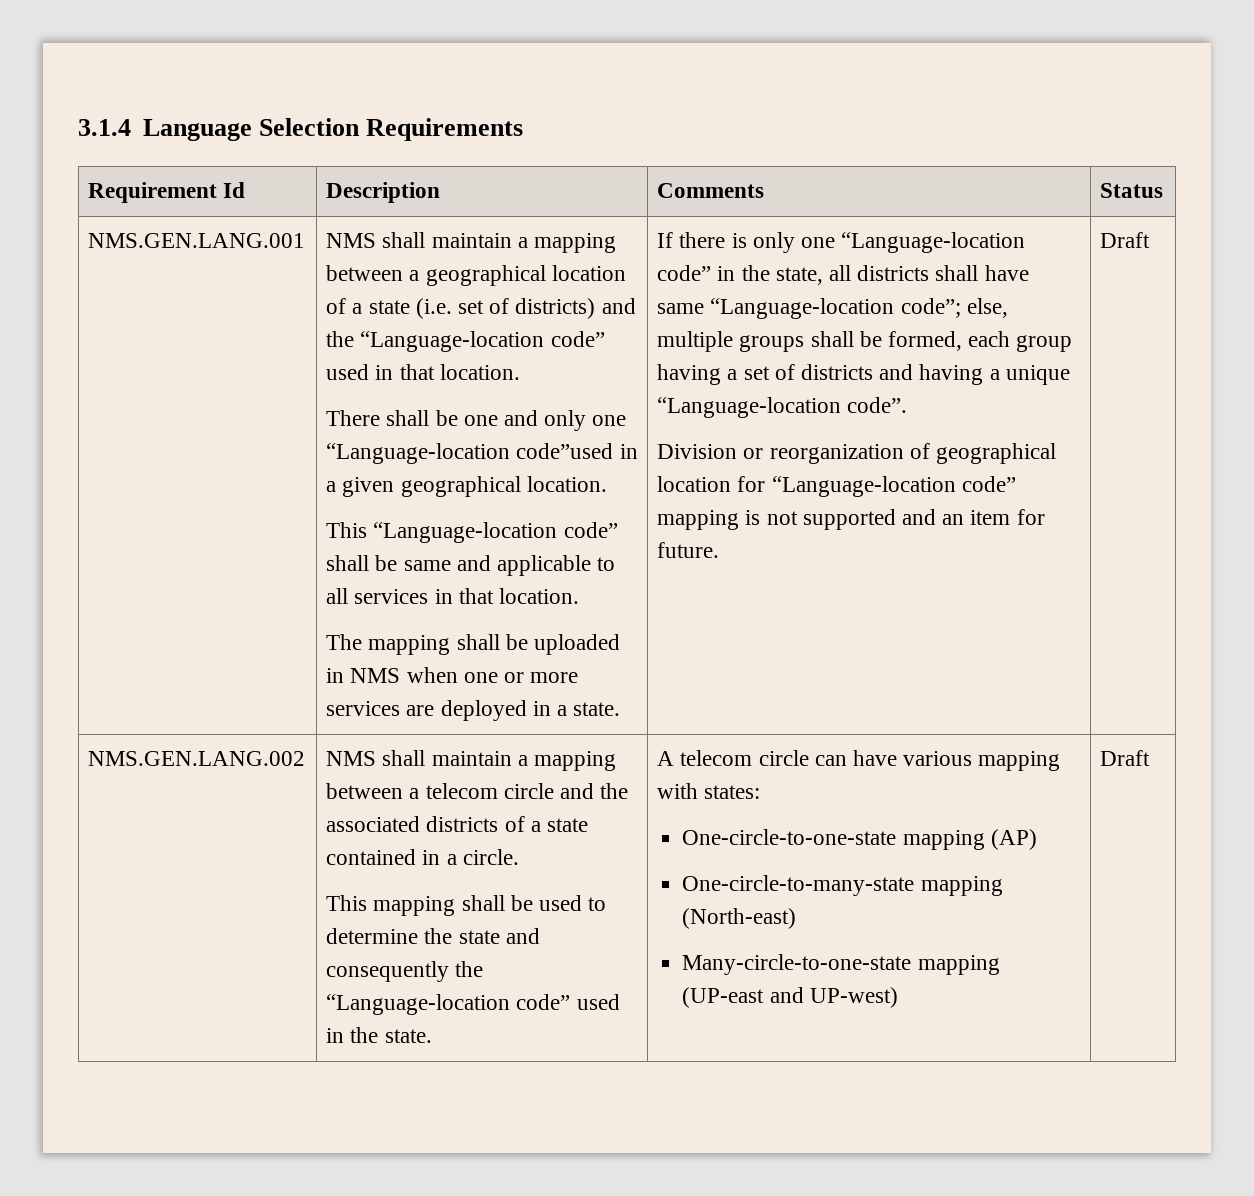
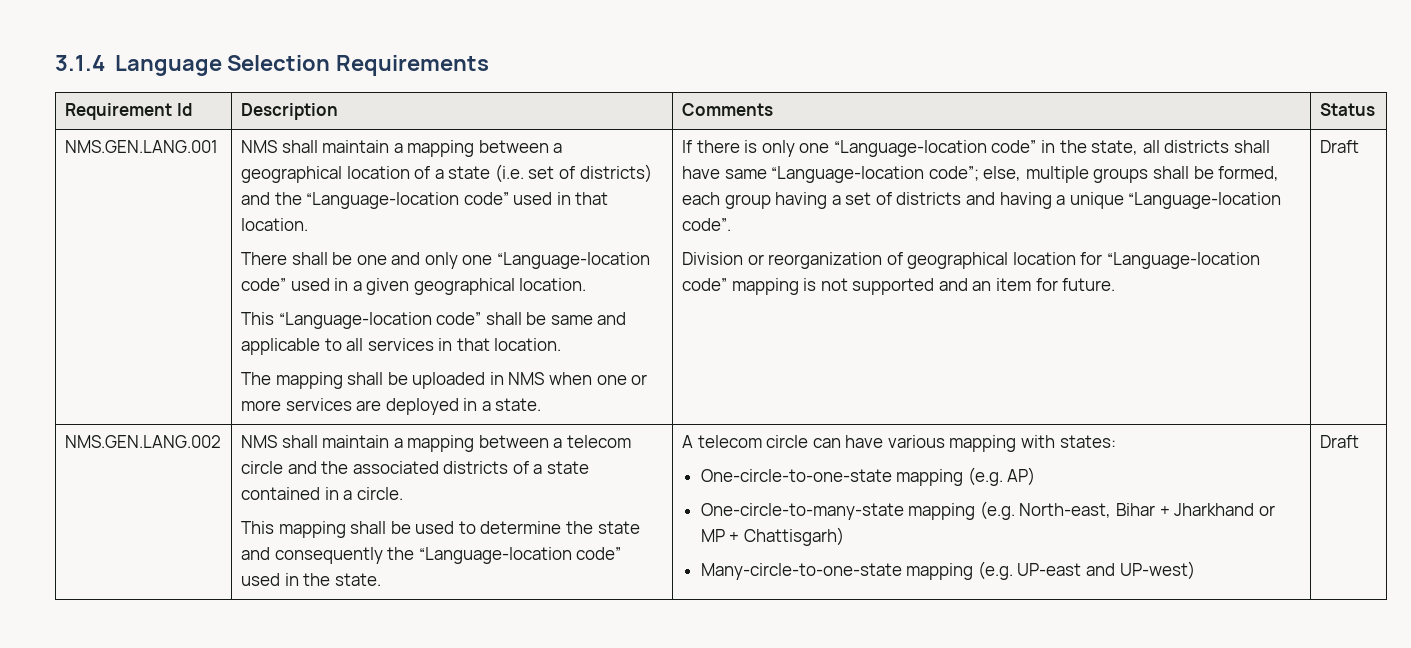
[516,443,614,459] code”used -> [240,278,330,291] code” used
[990,829,1037,850] (AP) -> [967,467,1036,486] (e.g. AP)
[682,908,797,929] (North-east) -> [979,501,1275,520] [700,527,844,546] (e.g. North-east, Bihar + Jharkhand or MP + Chattisgarh)
[682,987,765,1008] (UP-east -> [977,561,1082,580] (e.g. UP-east

